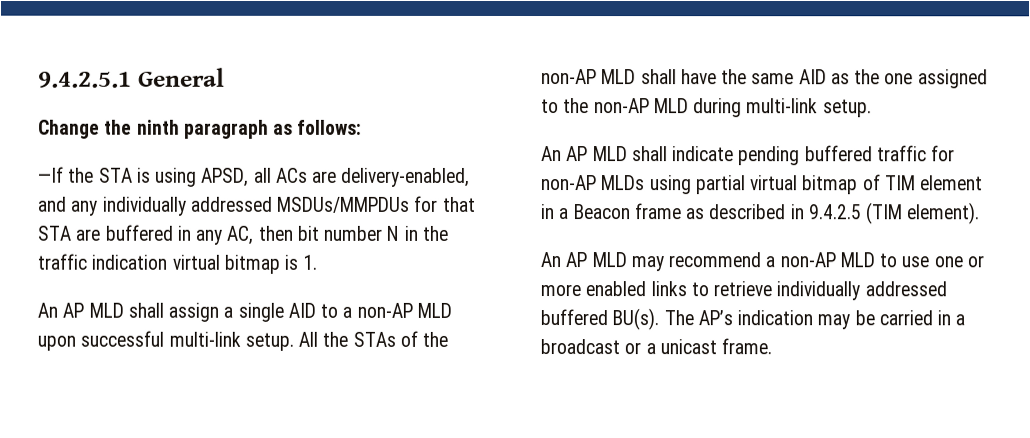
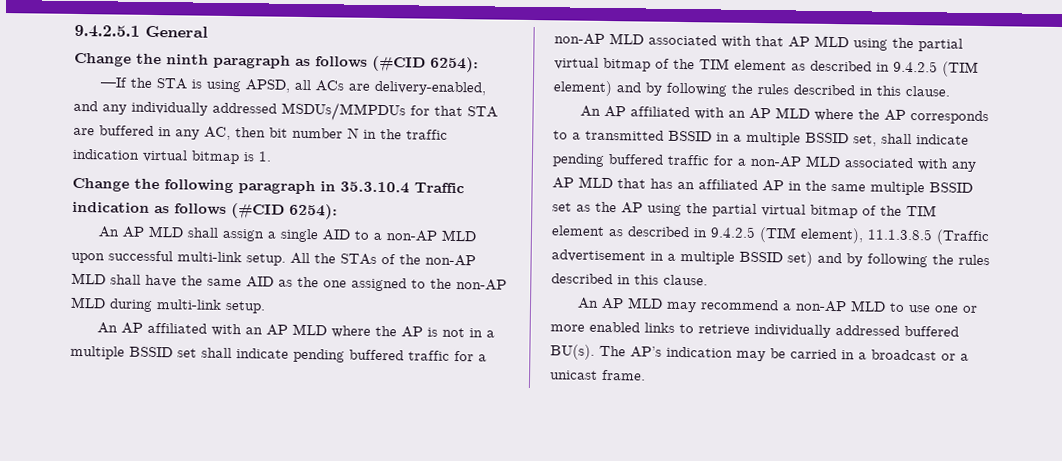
[297,119,363,135] follows: -> [315,55,479,73] follows (#CID 6254):
(318, 262) none -> [72,177,465,195] [72,201,338,220] // Change the following paragraph in 35.3.10.4 Traffic indication as follows (#CID 6254):
[592,145,956,166] [541,174,984,195] [540,202,981,225] MLD shall indicate pending buffered traffic for non-AP MLDs using partial virtual bitmap of TIM element in a Beacon frame as described in 9.4.2.5 (TIM element). -> [146,322,495,338] [70,345,487,363] [554,33,963,52] [554,57,979,77] [553,80,950,97] [579,105,989,125] [553,129,969,147] [552,153,976,172] [552,176,973,196] [552,201,937,219] [551,225,990,246] [551,249,990,268] [551,273,708,286] affiliated with an AP MLD where the AP is not in a multiple BSSID set shall indicate pending buffered traffic for a non-AP MLD associated with that AP MLD using the partial virtual bitmap of the TIM element as described in 9.4.2.5 (TIM element) and by following the rules described in this clause. // An AP affiliated with an AP MLD where the AP corresponds to a transmitted BSSID in a multiple BSSID set, shall indicate pending buffered traffic for a non-AP MLD associated with any AP MLD that has an affiliated AP in the same multiple BSSID set as the AP using the partial virtual bitmap of the TIM element as described in 9.4.2.5 (TIM element), 11.1.3.8.5 (Traffic advertisement in a multiple BSSID set) and by following the rules described in this clause.

